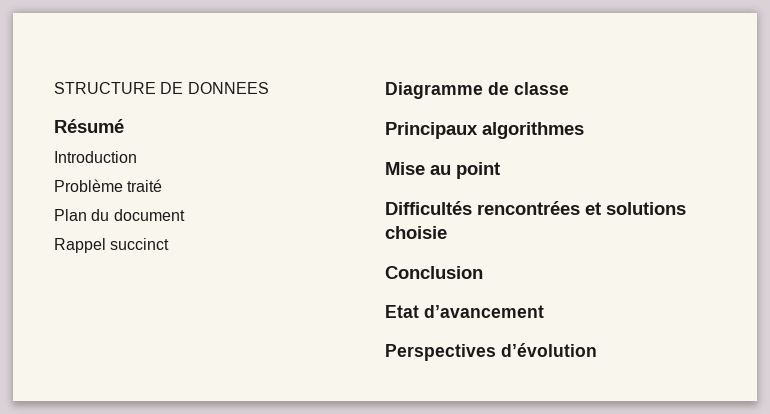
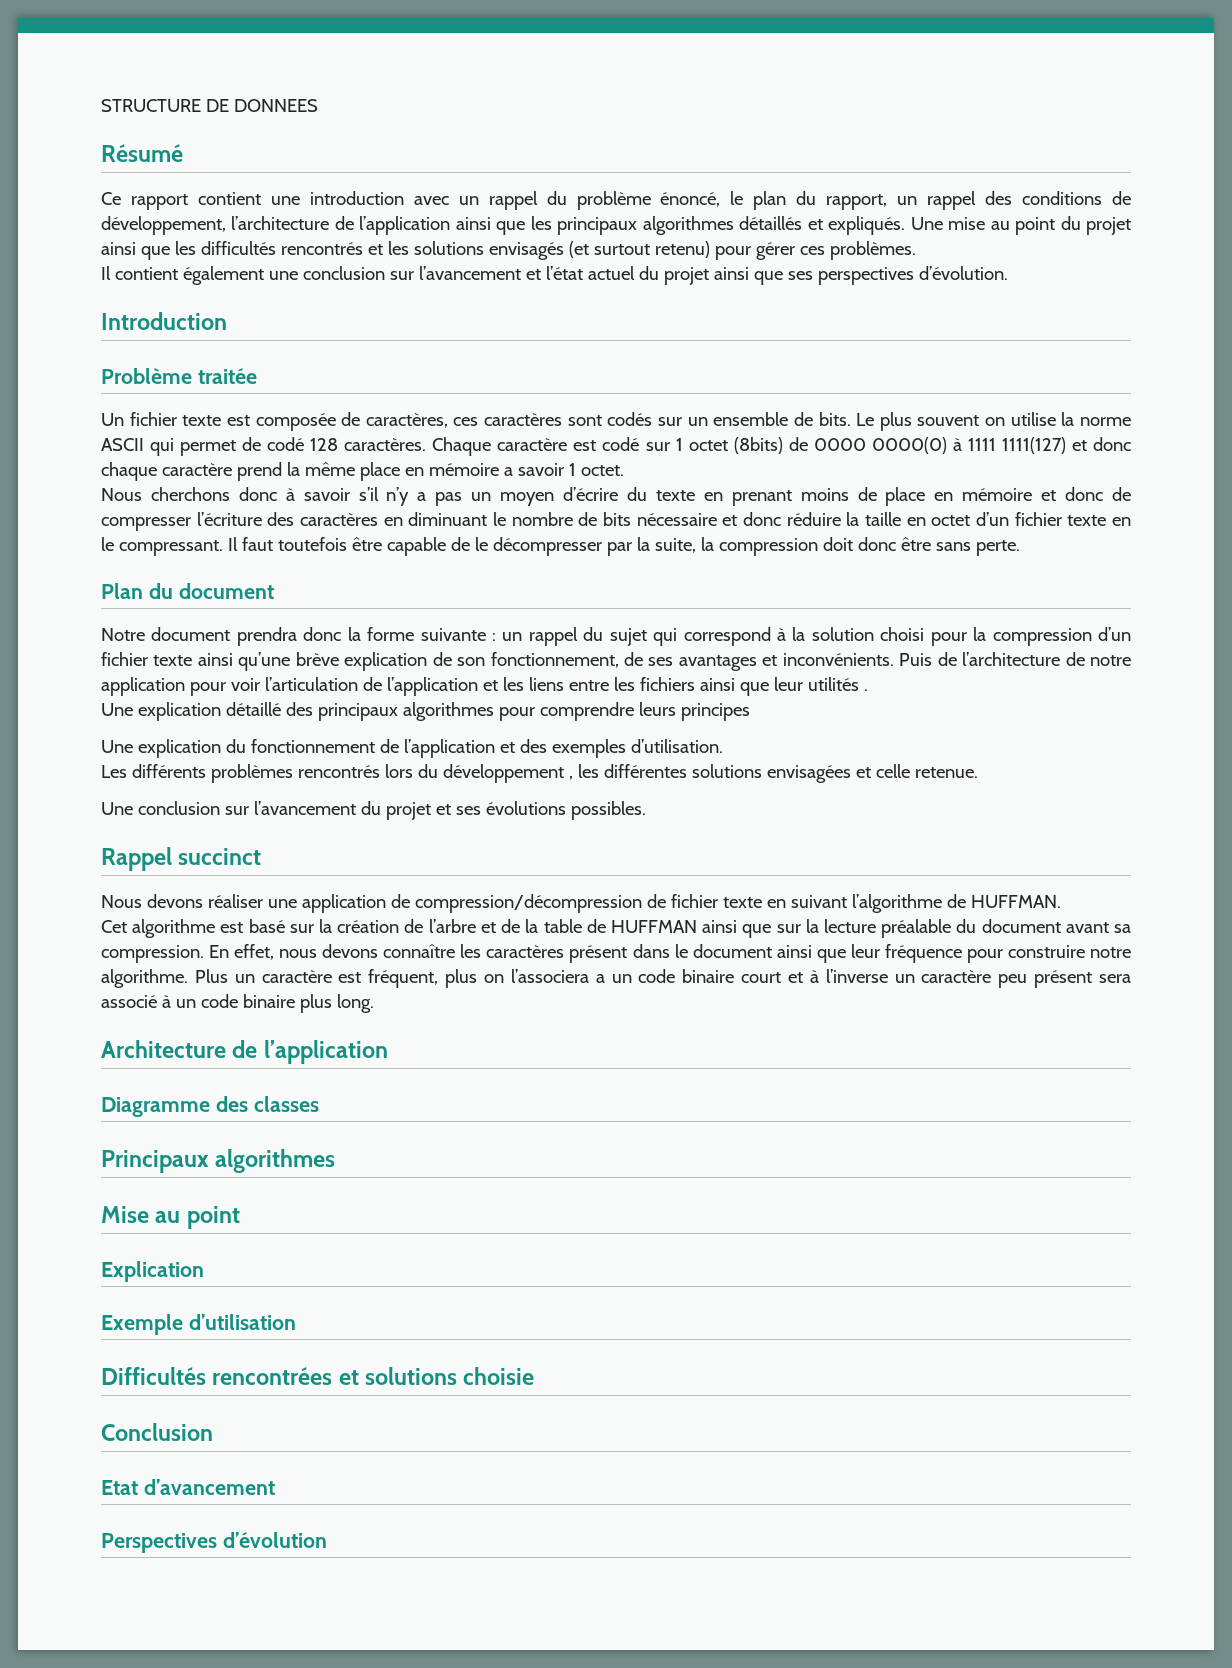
[54,151,137,163] [54,179,163,192] [54,209,185,221] [54,238,170,253] Introduction // Problème traité // Plan du document // Rappel succinct -> [101,191,1131,210] [101,216,1132,235] [101,241,916,260] [101,266,1008,285] [101,312,227,330] [101,368,257,384] [101,412,1131,431] [101,437,1131,456] [101,462,624,481] [101,487,1131,506] [101,512,1131,531] [101,537,1020,556] [101,583,274,599] [101,627,1132,646] [101,652,1131,671] [101,677,868,696] [101,702,750,721] [101,739,723,758] [101,764,978,783] [101,801,646,820] [101,847,262,871] [101,894,1061,913] [101,919,1131,938] [101,944,1131,963] [101,969,1132,988] [101,994,374,1013] [101,1040,388,1064] Ce rapport contient une introduction avec un rappel du problème énoncé, le plan du rapport, un rappel des conditions de développement, l’architecture de l’application ainsi que les principaux algorithmes détaillés et expliqués. Une mise au point du projet ainsi que les difficultés rencontrés et les solutions envisagés (et surtout retenu) pour gérer ces problèmes. // Il contient également une conclusion sur l’avancement et l’état actuel du projet ainsi que ses perspectives d’évolution. // Introduction // Problème traitée // Un fichier texte est composée de caractères, ces caractères sont codés sur un ensemble de bits. Le plus souvent on utilise la norme ASCII qui permet de codé 128 caractères. Chaque caractère est codé sur 1 octet (8bits) de 0000 0000(0) à 1111 1111(127) et donc chaque caractère prend la même place en mémoire a savoir 1 octet. // Nous cherchons donc à savoir s’il n’y a pas un moyen d’écrire du texte en prenant moins de place en mémoire et donc de compresser l’écriture des caractères en diminuant le nombre de bits nécessaire et donc réduire la taille en octet d’un fichier texte en le compressant. Il faut toutefois être capable de le décompresser par la suite, la compression doit donc être sans perte. // Plan du document // Notre document prendra donc la forme suivante : un rappel du sujet qui correspond à la solution choisi pour la compression d’un fichier texte ainsi qu’une brève explication de son fonctionnement, de ses avantages et inconvénients. Puis de l’architecture de notre application pour voir l’articulation de l’application et les liens entre les fichiers ainsi que leur utilités . // Une explication détaillé des principaux algorithmes pour comprendre leurs principes // Une explication du fonctionnement de l’application et des exemples d’utilisation. // Les différents problèmes rencontrés lors du développement , les différentes solutions envisagées et celle retenue. // Une conclusion sur l’avancement du projet et ses évolutions possibles. // Rappel succinct // Nous devons réaliser une application de compression/décompression de fichier texte en suivant l’algorithme de HUFFMAN. // Cet algorithme est basé sur la création de l’arbre et de la table de HUFFMAN ainsi que sur la lecture préalable du document avant sa compression. En effet, nous devons connaître les caractères présent dans le document ainsi que leur fréquence pour construire notre algorithme. Plus un caractère est fréquent, plus on l’associera a un code binaire court et à l’inverse un caractère peu présent sera associé à un code binaire plus long. // Architecture de l’application
[488,82,569,95] de classe -> [215,1096,319,1112] des classes
(500, 170) none -> [101,1261,204,1282] [101,1314,296,1335] // Explication // Exemple d’utilisation

